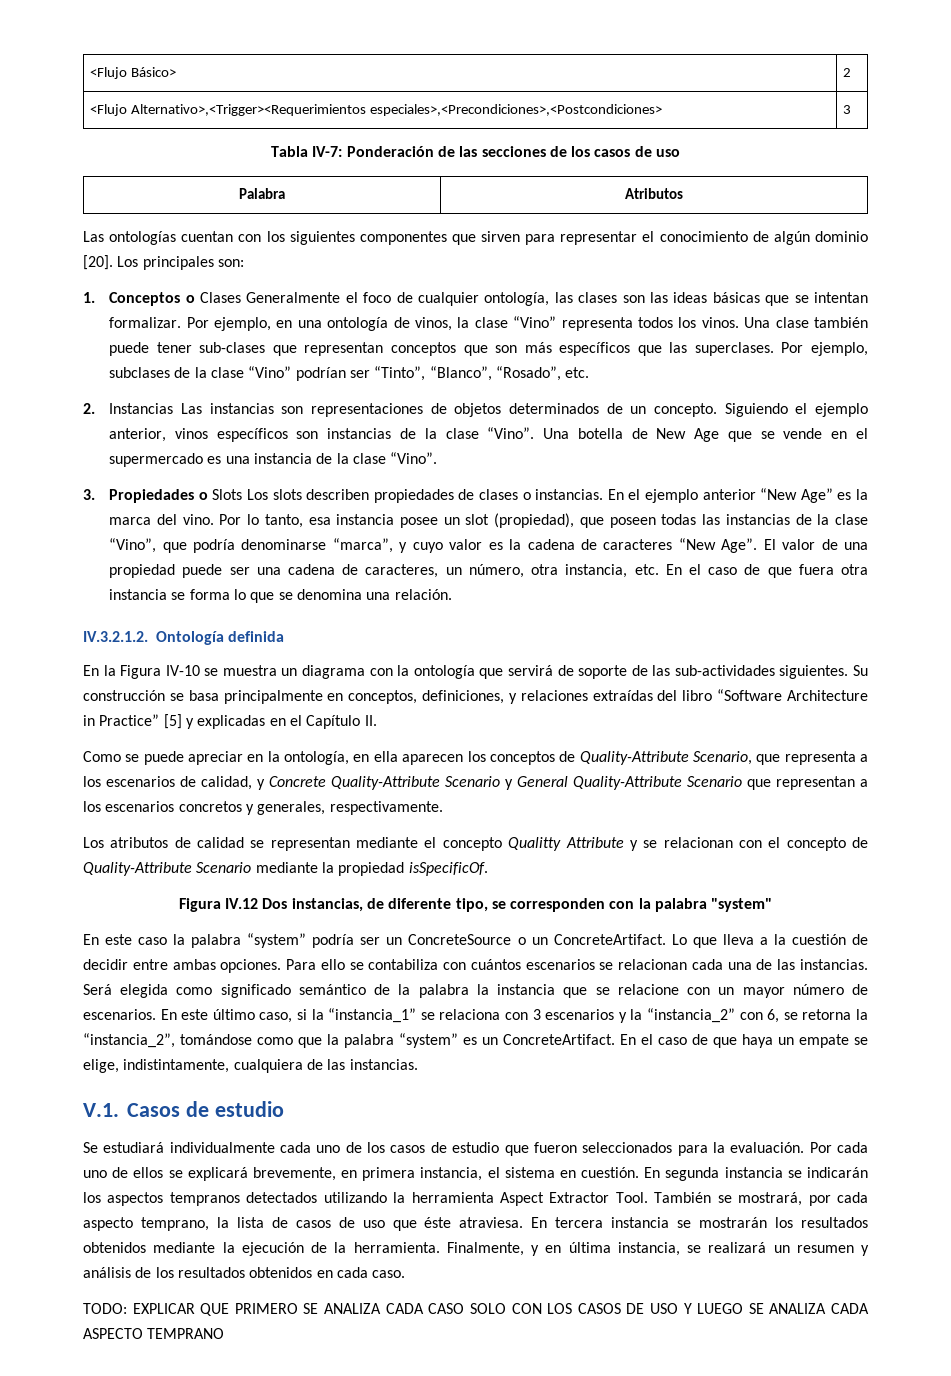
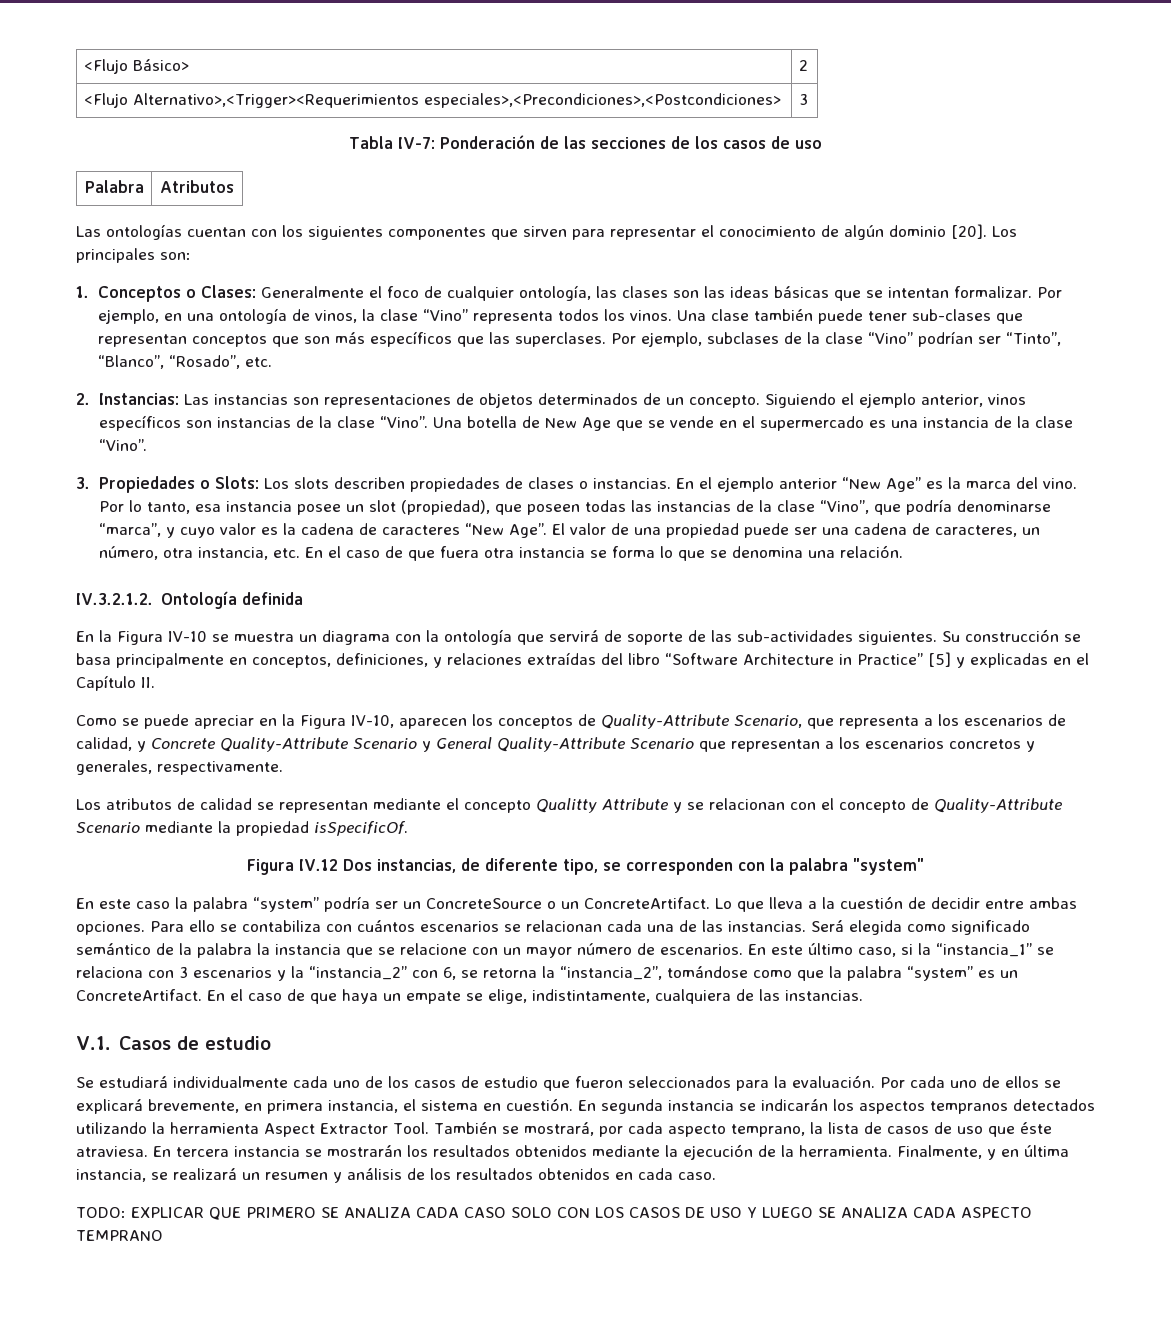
[199,292,241,303] Clases -> [200,285,256,298] Clases:
[109,403,174,414] Instancias -> [98,393,179,405] Instancias:
[212,489,243,500] Slots -> [214,476,259,489] Slots:
[284,751,398,765] ontología, en ella -> [300,715,394,729] Figura IV-10,

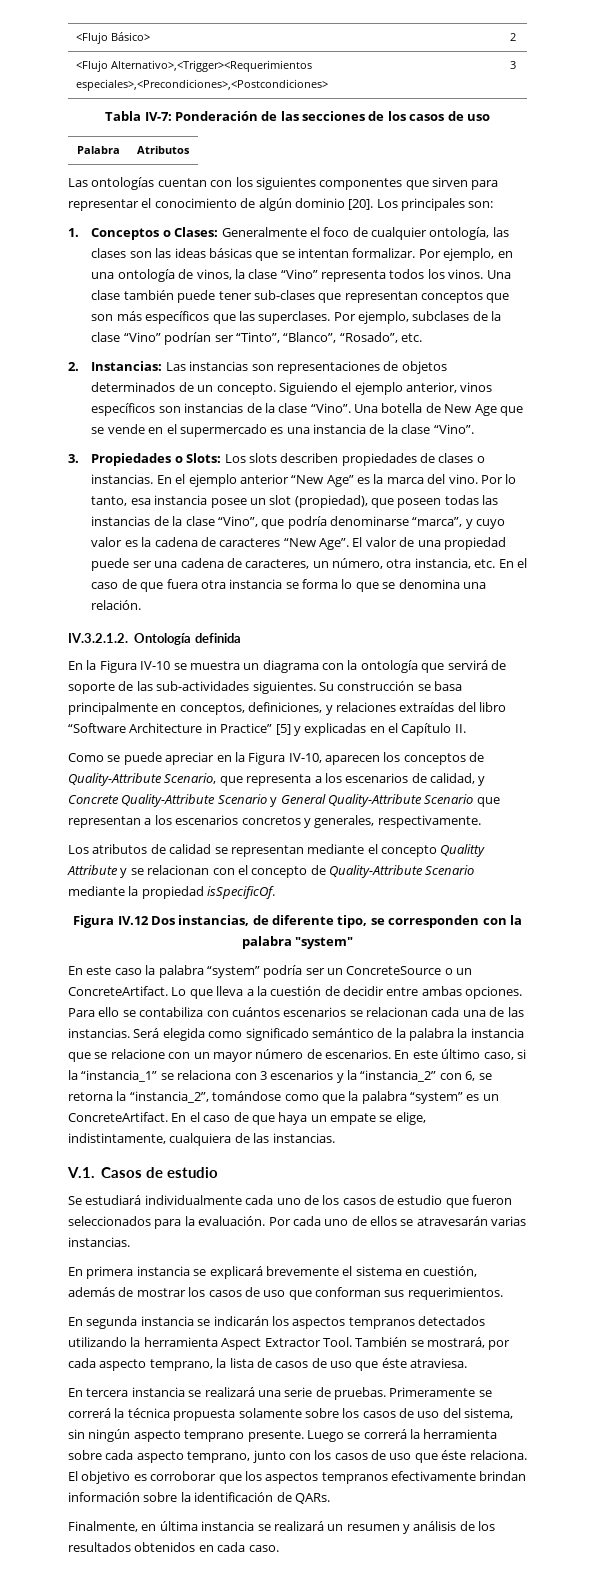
[76,1098,573,1114] explicará brevemente, en primera instancia, el sistema en cuestión. -> [416,1216,527,1226] [68,1237,130,1247] [68,1266,478,1279] [68,1287,503,1300] atravesarán varias instancias. // En primera instancia se explicará brevemente el sistema en cuestión, además de mostrar los casos de uso que conforman sus requerimientos. //
(148, 1151) none -> (468, 1363) //
[327,1144,996,1160] mostrarán los resultados obtenidos mediante la ejecución de la herramienta. Finalmente, y -> [204,1387,492,1400] [68,1408,514,1421] [68,1429,498,1442] [68,1450,527,1463] [68,1471,527,1484] [68,1492,330,1504] [68,1521,138,1532] realizará una serie de pruebas. Primeramente se correrá la técnica propuesta solamente sobre los casos de uso del sistema, sin ningún aspecto temprano presente. Luego se correrá la herramienta sobre cada aspecto temprano, junto con los casos de uso que éste relaciona. El objetivo es corroborar que los aspectos tempranos efectivamente brindan información sobre la identificación de QARs. // Finalmente,
[76,1169,146,1182] instancia, -> [201,1521,255,1531] instancia
[76,1207,1032,1220] [76,1230,163,1241] // TODO: EXPLICAR QUE PRIMERO SE ANALIZA CADA CASO SOLO CON LOS CASOS DE USO Y LUEGO SE ANALIZA CADA ASPECTO TEMPRANO -> (279, 1548) none

